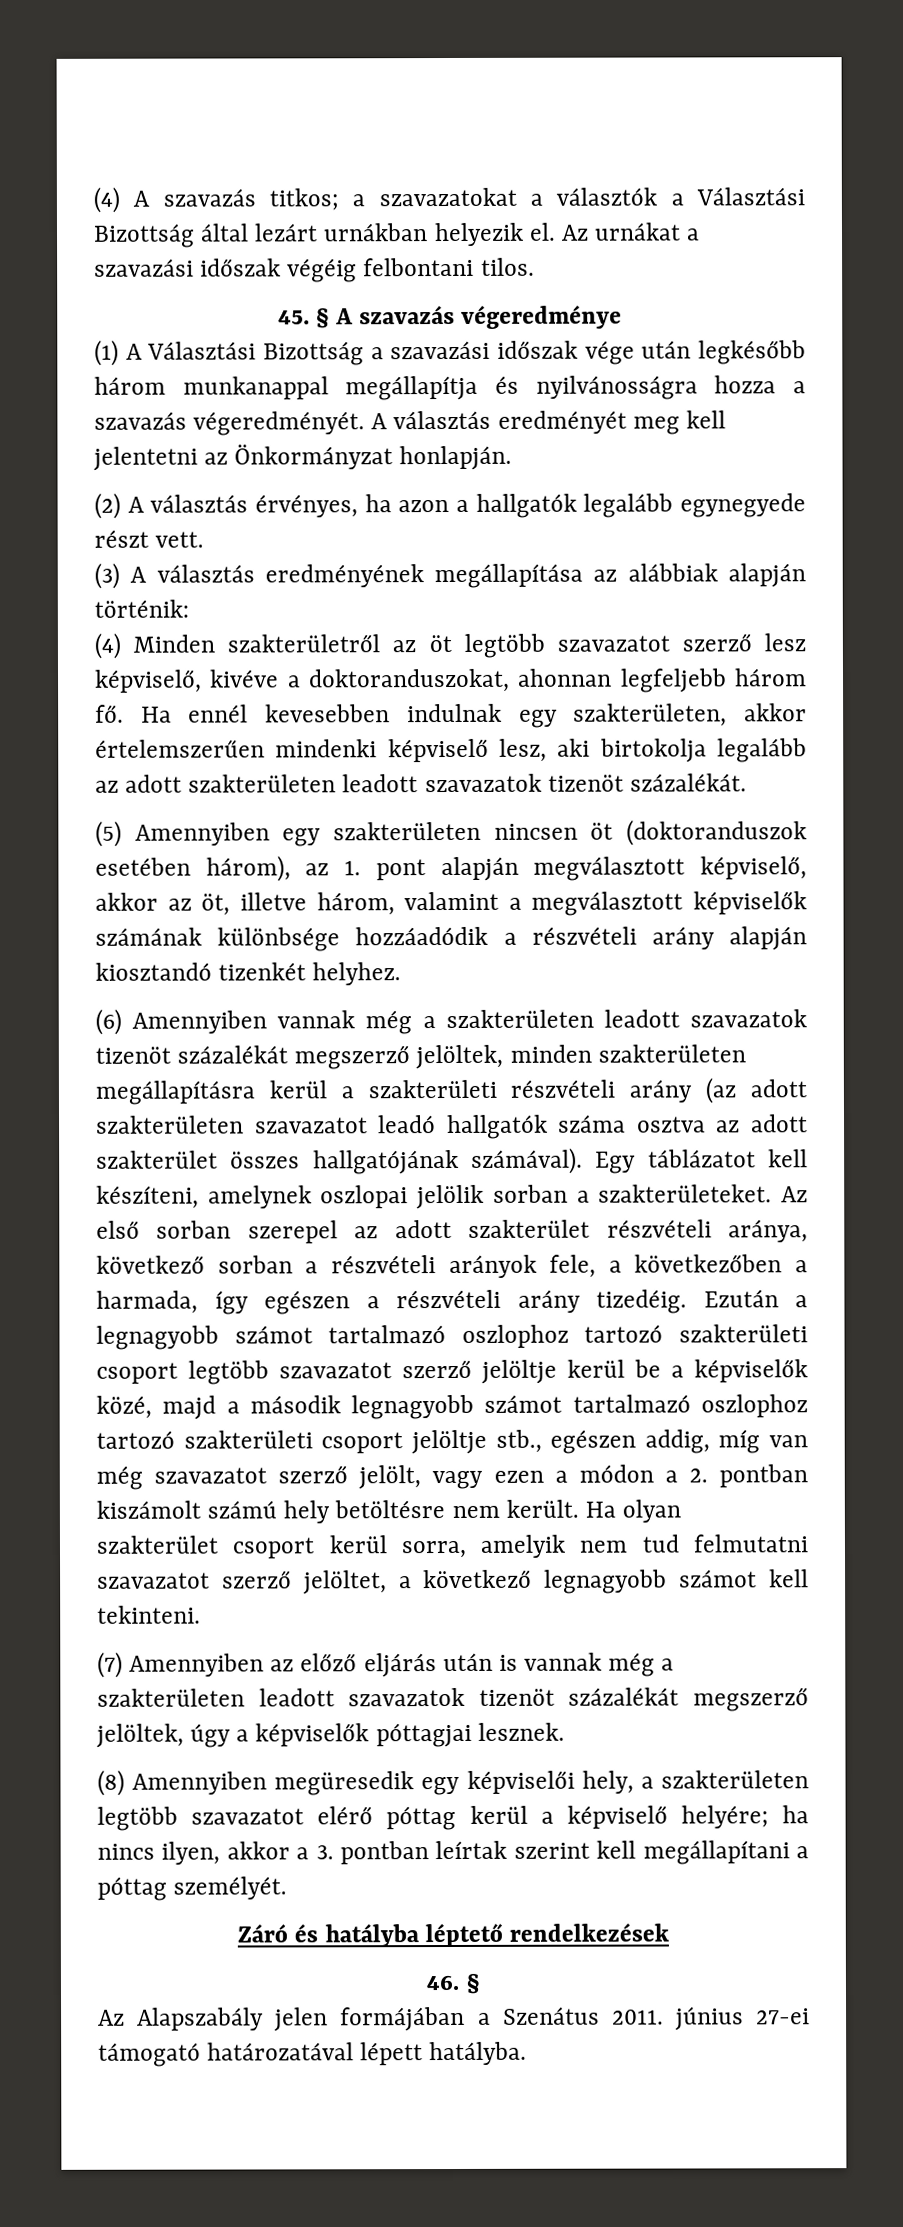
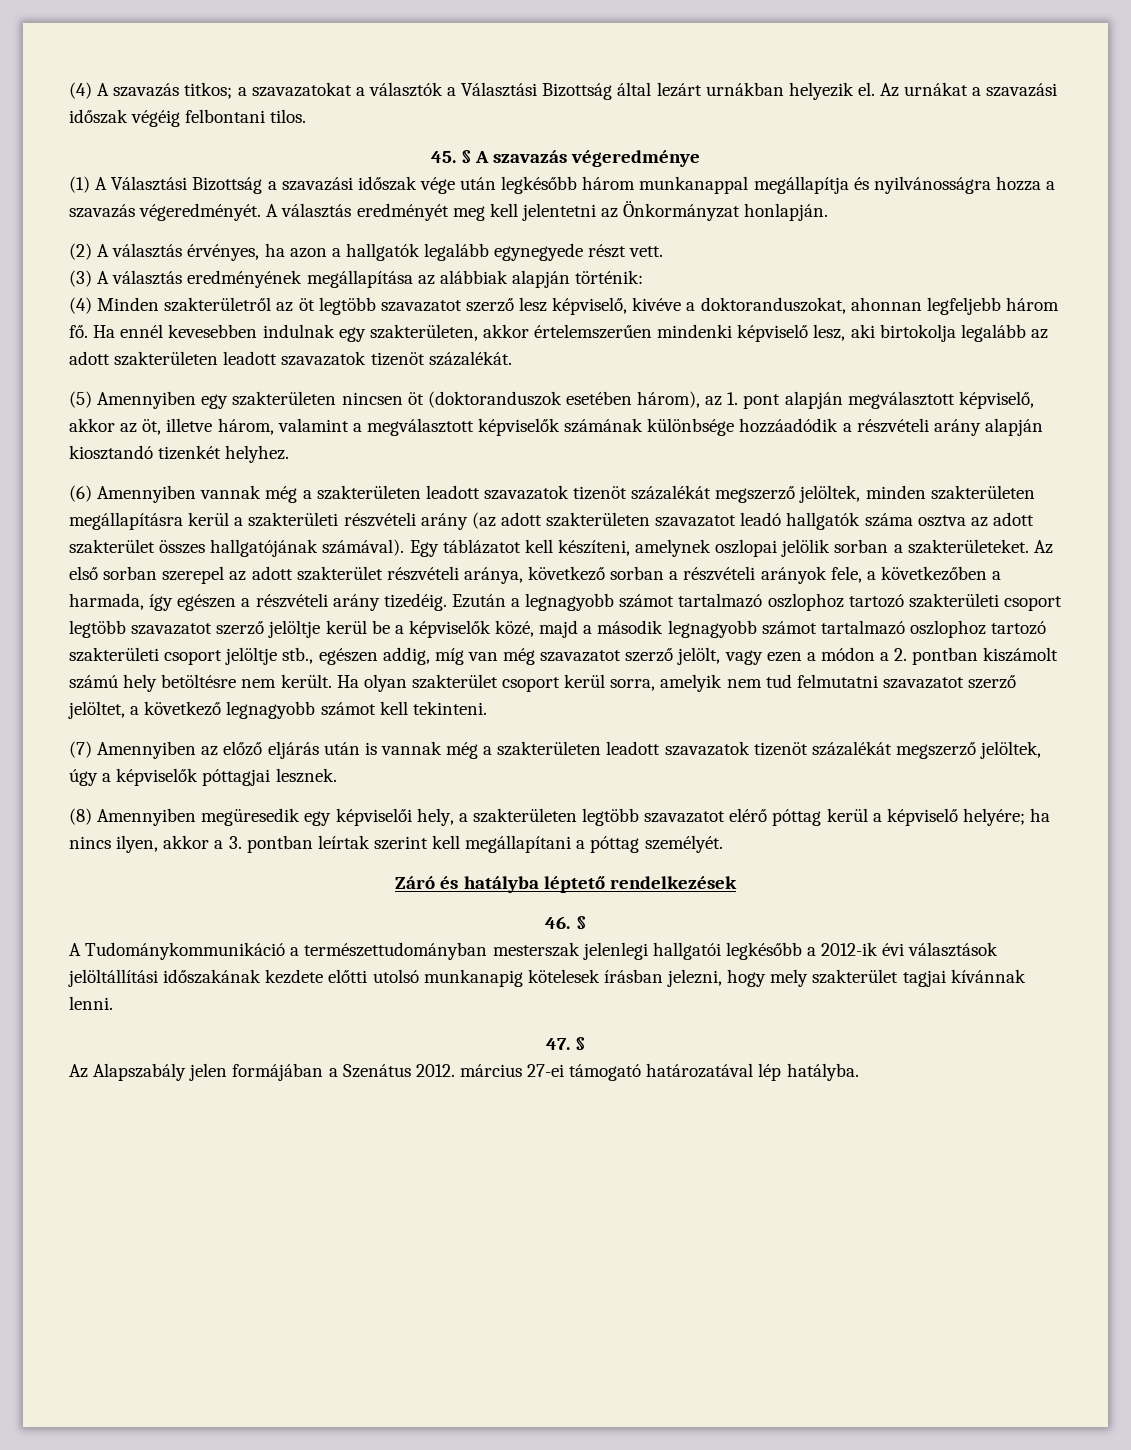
(480, 1983) none -> [69,942,999,960] [68,969,1026,987] [69,996,113,1010] [545,1037,586,1051] // A Tudománykommunikáció a természettudományban mesterszak jelenlegi hallgatói legkésőbb a 2012-ik évi választások jelöltállítási időszakának kezdete előtti utolsó munkanapig kötelesek írásban jelezni, hogy mely szakterület tagjai kívánnak lenni. // 47. §
[611,2006,744,2031] 2011. június -> [415,1064,522,1077] 2012. március
[360,2042,424,2066] lépett -> [758,1063,782,1081] lép

